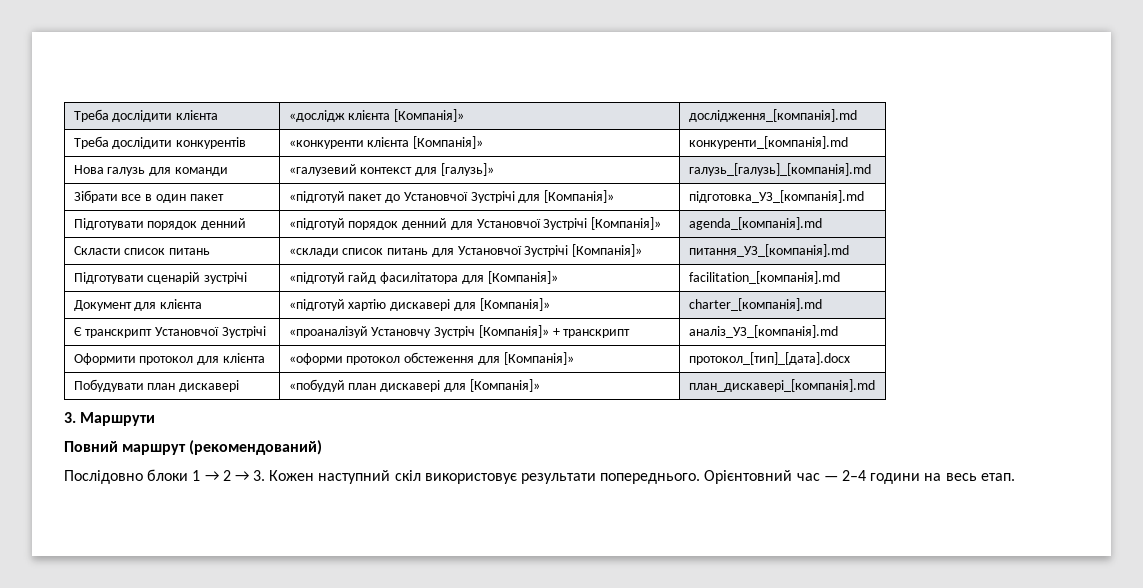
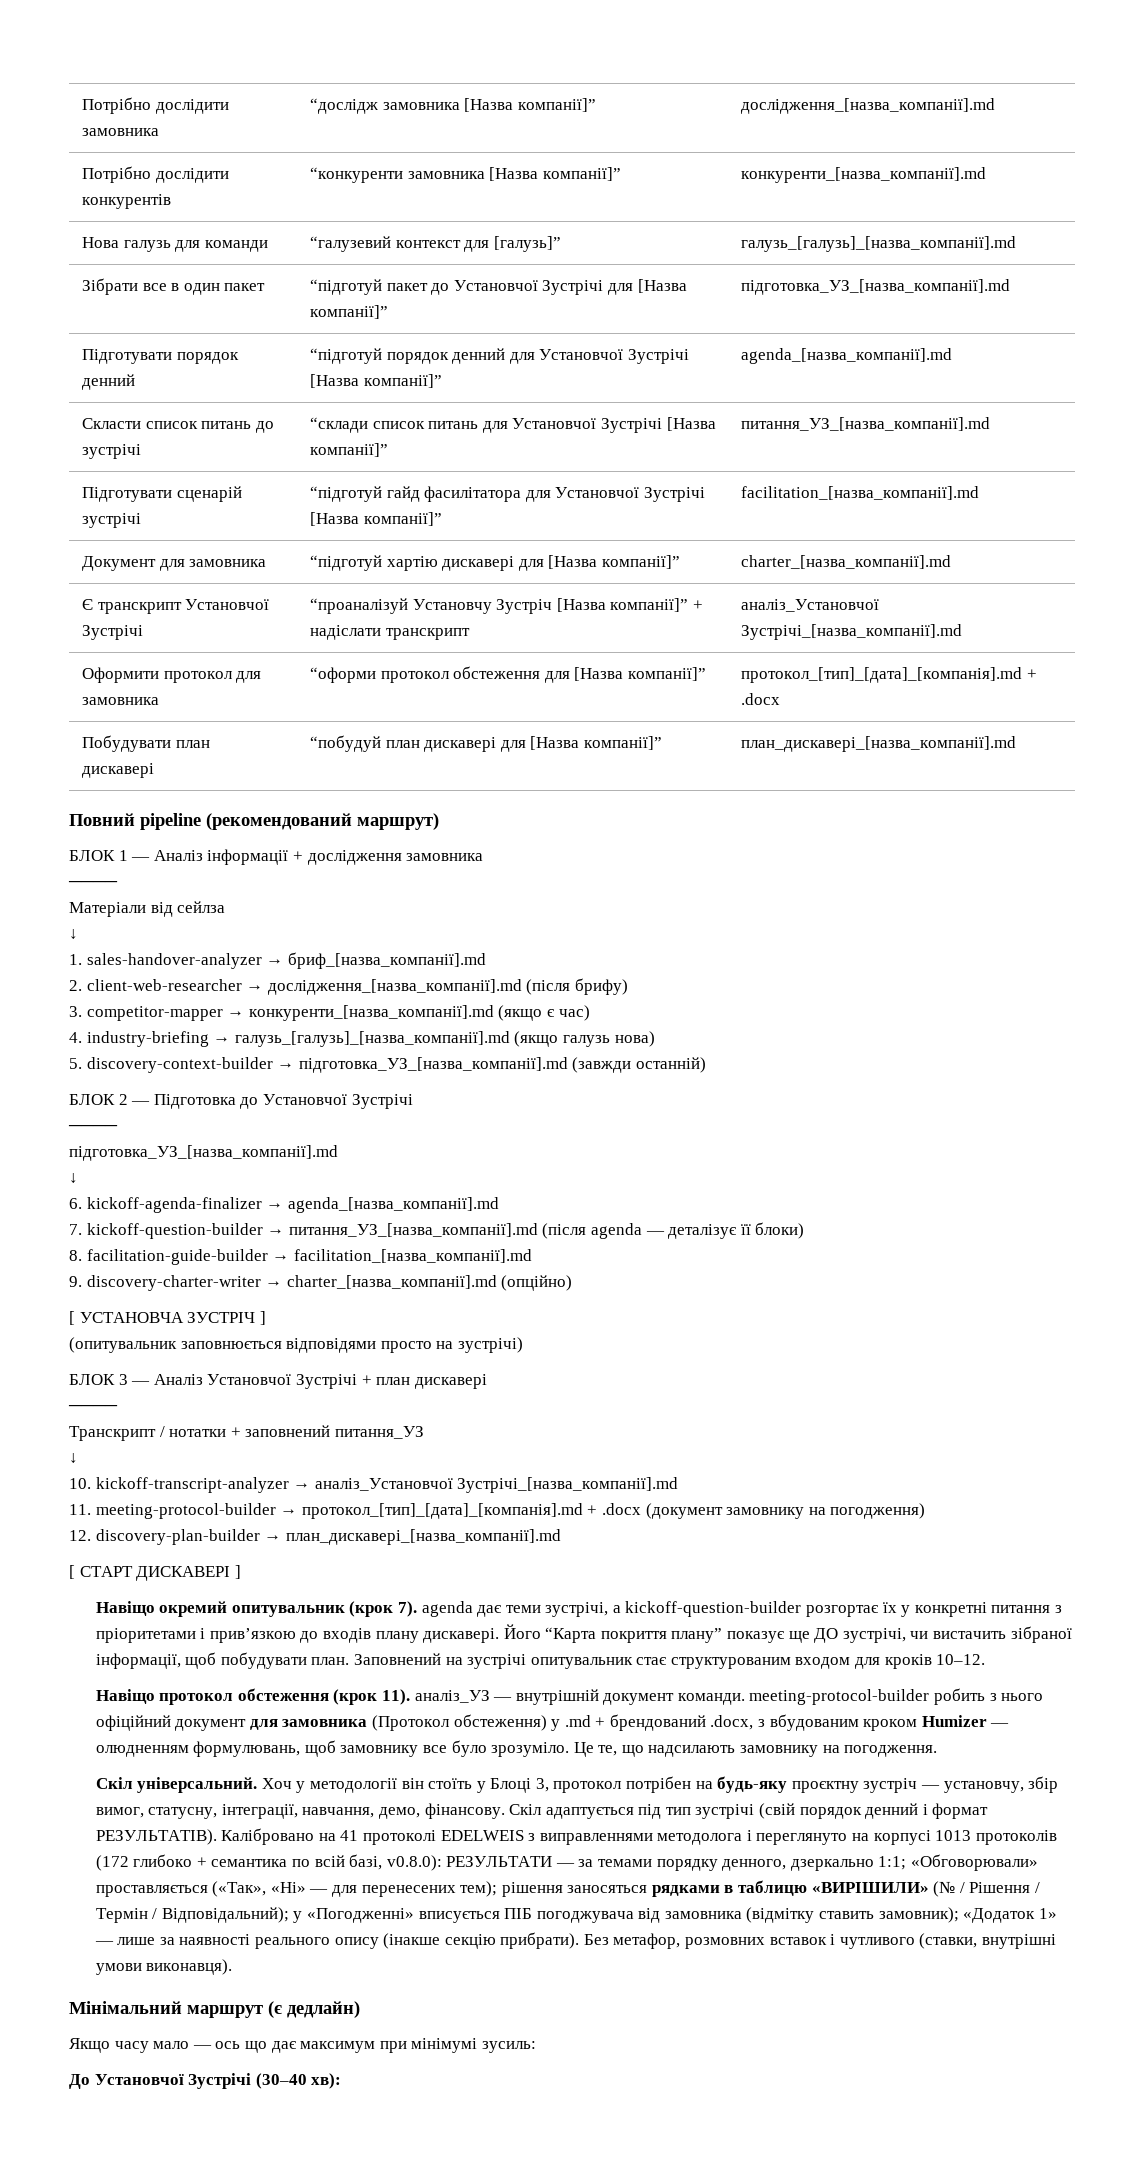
[73,109,219,122] [288,109,465,122] [688,109,857,122] [73,136,247,149] [288,136,484,149] [688,136,848,149] Треба дослідити клієнта | «дослідж клієнта [Компанія]» | дослідження_[компанія].md // Треба дослідити конкурентів | «конкуренти клієнта [Компанія]» | конкуренти_[компанія].md -> [82,97,229,114] [82,128,160,136] [310,98,596,114] [741,98,996,114] [82,166,229,183] [82,194,172,209] [310,167,621,183] [741,167,987,183] Потрібно дослідити замовника | “дослідж замовника [Назва компанії]” | дослідження_[назва_компанії].md // Потрібно дослідити конкурентів | “конкуренти замовника [Назва компанії]” | конкуренти_[назва_компанії].md
[288,164,357,176] «галузевий -> [310,236,392,252] “галузевий
[440,163,494,176] [688,163,871,176] [галузь]» | галузь_[галузь]_[компанія].md -> [493,236,561,252] [741,236,1017,252] [галузь]” | галузь_[галузь]_[назва_компанії].md
[288,191,345,203] «підготуй -> [310,279,383,295] “підготуй
[544,190,615,203] [688,190,864,203] [Компанія]» | підготовка_УЗ_[компанія].md -> [637,279,687,293] [310,305,389,319] [741,279,1011,295] [Назва компанії]” | підготовка_УЗ_[назва_компанії].md
[288,218,345,230] «підготуй -> [310,348,383,364] “підготуй
[591,217,662,230] [688,217,822,230] [Компанія]» | agenda_[компанія].md -> [310,374,442,388] [741,348,953,364] [Назва компанії]” | agenda_[назва_компанії].md
[288,248,339,257] | «склади -> [255,421,274,433] [82,444,142,459] [310,417,369,433] до зустрічі | “склади
[572,244,643,257] [688,244,849,257] [Компанія]» | питання_УЗ_[компанія].md -> [666,417,716,431] [310,443,389,457] [741,417,991,431] [Назва компанії]” | питання_УЗ_[назва_компанії].md
[288,272,345,284] «підготуй -> [310,486,383,502] “підготуй
[487,271,558,284] [688,271,840,284] [Компанія]» | facilitation_[компанія].md -> [555,487,706,502] [310,512,442,526] [741,486,980,500] Установчої Зустрічі [Назва компанії]” | facilitation_[назва_компанії].md
[160,299,203,309] [288,299,345,311] клієнта | «підготуй -> [189,559,267,567] [310,555,383,571] замовника | “підготуй
[479,298,550,311] [688,298,822,311] [Компанія]» | charter_[компанія].md -> [548,555,681,569] [741,555,952,569] [Назва компанії]” | charter_[назва_компанії].md
[288,326,368,338] «проаналізуй -> [310,598,409,614] “проаналізуй
[478,325,560,338] [Компанія]» + -> [556,598,704,612] [310,625,382,640] [Назва компанії]” + надіслати
[688,325,838,338] аналіз_УЗ_[компанія].md -> [741,599,880,612] [741,624,963,640] аналіз_Установчої Зустрічі_[назва_компанії].md
[222,353,265,363] [288,353,343,365] клієнта | «оформи -> [82,697,160,705] [310,667,377,683] замовника | “оформи
[503,352,574,365] [688,352,850,365] [Компанія]» | протокол_[тип]_[дата].docx -> [574,667,707,681] [741,667,1037,683] [741,693,781,705] [Назва компанії]” | протокол_[тип]_[дата]_[компанія].md + .docx
[288,379,345,392] «побудуй -> [310,735,382,752] “побудуй
[469,379,540,392] [688,379,875,392] [64,412,156,426] [64,440,323,455] [64,469,1015,484] [Компанія]» | план_дискавері_[компанія].md // 3. Маршрути // Повний маршрут (рекомендований) // Послідовно блоки 1 → 2 → 3. Кожен наступний скіл використовує результати попереднього. Орієнтовний час — 2–4 години на весь етап. -> [530,736,663,750] [741,736,1017,752] [69,813,439,830] [69,849,484,865] [68,881,118,887] [69,901,226,917] [69,929,78,939] [69,952,486,969] [69,978,628,995] [69,1005,590,1021] [69,1031,655,1047] [69,1057,706,1073] [69,1094,413,1109] [68,1125,118,1131] [69,1145,338,1161] [69,1173,78,1183] [69,1197,499,1213] [69,1222,805,1239] [69,1249,532,1265] [69,1275,573,1291] [69,1311,266,1325] [69,1337,523,1353] [69,1374,487,1389] [68,1405,118,1411] [69,1425,424,1441] [69,1453,78,1463] [69,1477,679,1493] [69,1503,926,1519] [69,1529,561,1545] [69,1565,241,1581] [95,1601,1063,1617] [95,1624,1072,1643] [95,1652,986,1669] [95,1688,1044,1705] [95,1714,1010,1731] [95,1740,938,1757] [95,1776,1059,1793] [95,1803,989,1819] [95,1828,1057,1845] [95,1854,1039,1871] [95,1880,1041,1897] [95,1907,1057,1923] [94,1932,1057,1949] [95,1959,233,1975] [69,2001,360,2018] [69,2038,536,2053] [69,2073,342,2089] [Назва компанії]” | план_дискавері_[назва_компанії].md // Повний pipeline (рекомендований маршрут) // БЛОК 1 — Аналіз інформації + дослідження замовника // ──── // Матеріали від сейлза // ↓ // 1. sales-handover-analyzer → бриф_[назва_компанії].md // 2. client-web-researcher → дослідження_[назва_компанії].md (після брифу) // 3. competitor-mapper → конкуренти_[назва_компанії].md (якщо є час) // 4. industry-briefing → галузь_[галузь]_[назва_компанії].md (якщо галузь нова) // 5. discovery-context-builder → підготовка_УЗ_[назва_компанії].md (завжди останній) // БЛОК 2 — Підготовка до Установчої Зустрічі // ──── // підготовка_УЗ_[назва_компанії].md // ↓ // 6. kickoff-agenda-finalizer → agenda_[назва_компанії].md // 7. kickoff-question-builder → питання_УЗ_[назва_компанії].md (після agenda — деталізує її блоки) // 8. facilitation-guide-builder → facilitation_[назва_компанії].md // 9. discovery-charter-writer → charter_[назва_компанії].md (опційно) // [ УСТАНОВЧА ЗУСТРІЧ ] // (опитувальник заповнюється відповідями просто на зустрічі) // БЛОК 3 — Аналіз Установчої Зустрічі + план дискавері // ──── // Транскрипт / нотатки + заповнений питання_УЗ // ↓ // 10. kickoff-transcript-analyzer → аналіз_Установчої Зустрічі_[назва_компанії].md // 11. meeting-protocol-builder → протокол_[тип]_[дата]_[компанія].md + .docx (документ замовнику на погодження) // 12. discovery-plan-builder → план_дискавері_[назва_компанії].md // [ СТАРТ ДИСКАВЕРІ ] // Навіщо окремий опитувальник (крок 7). agenda дає теми зустрічі, а kickoff-question-builder розгортає їх у конкретні питання з пріоритетами і прив’язкою до входів плану дискавері. Його “Карта покриття плану” показує ще ДО зустрічі, чи вистачить зібраної інформації, щоб побудувати план. Заповнений на зустрічі опитувальник стає структурованим входом для кроків 10–12. // Навіщо протокол обстеження (крок 11). аналіз_УЗ — внутрішній документ команди. meeting-protocol-builder робить з нього офіційний документ для замовника (Протокол обстеження) у .md + брендований .docx, з вбудованим кроком Humizer — олюдненням формулювань, щоб замовнику все було зрозуміло. Це те, що надсилають замовнику на погодження. // Скіл універсальний. Хоч у методології він стоїть у Блоці 3, протокол потрібен на будь-яку проєктну зустріч — установчу, збір вимог, статусну, інтеграції, навчання, демо, фінансову. Скіл адаптується під тип зустрічі (свій порядок денний і формат РЕЗУЛЬТАТІВ). Калібровано на 41 протоколі EDELWEIS з виправленнями методолога і переглянуто на корпусі 1013 протоколів (172 глибоко + семантика по всій базі, v0.8.0): РЕЗУЛЬТАТИ — за темами порядку денного, дзеркально 1:1; «Обговорювали» проставляється («Так», «Ні» — для перенесених тем); рішення заносяться рядками в таблицю «ВИРІШИЛИ» (№ / Рішення / Термін / Відповідальний); у «Погодженні» вписується ПІБ погоджувача від замовника (відмітку ставить замовник); «Додаток 1» — лише за наявності реального опису (інакше секцію прибрати). Без метафор, розмовних вставок і чутливого (ставки, внутрішні умови виконавця). // Мінімальний маршрут (є дедлайн) // Якщо часу мало — ось що дає максимум при мінімумі зусиль: // До Установчої Зустрічі (30–40 хв):

